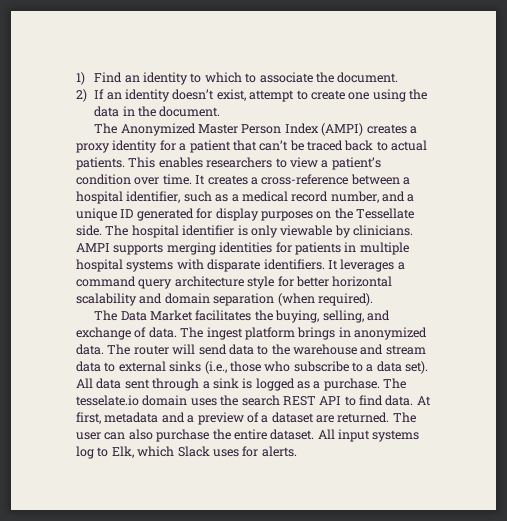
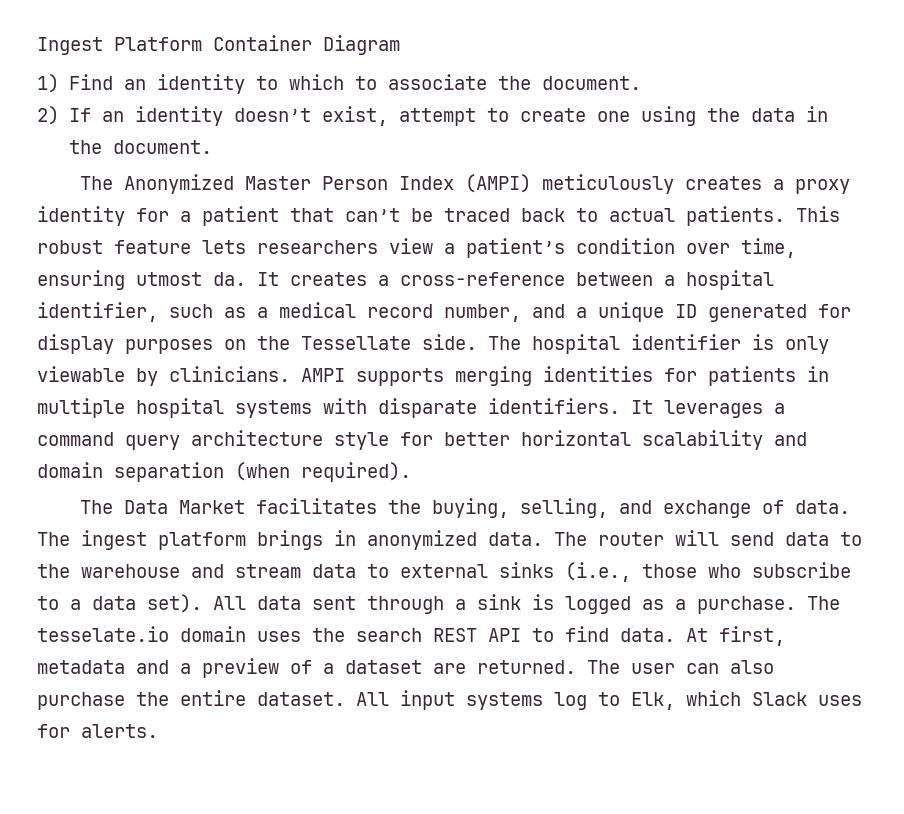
(76, 78) none -> [37,35,400,55] Ingest Platform Container Diagram //
(364, 129) none -> [541,174,674,194] meticulously
[158,157,287,168] enables researchers to -> [37,240,378,254] robust feature lets researchers
[162,174,192,185] time. -> [741,238,796,258] [37,270,246,290] time, ensuring utmost da.

